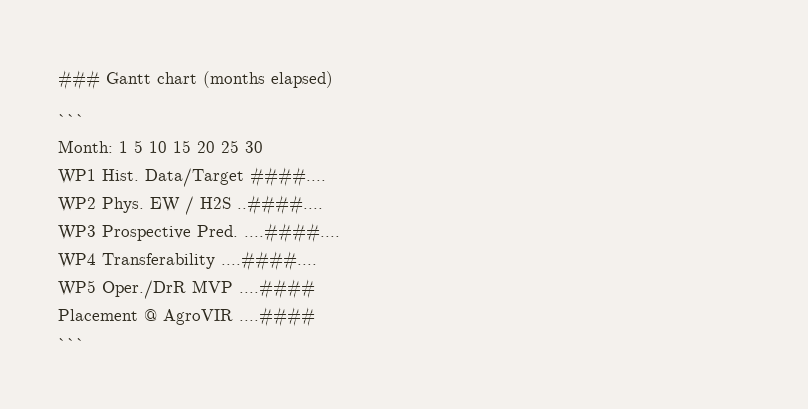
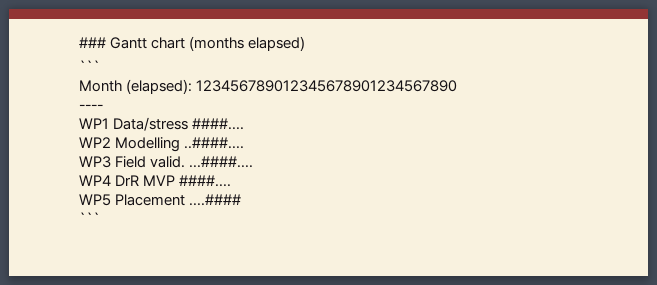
[58,140,263,153] Month: 1 5 10 15 20 25 30 -> [79,79,458,94] [79,104,103,110] Month (elapsed): 123456789012345678901234567890 // ----
[102,168,244,187] Hist. Data/Target -> [113,117,189,131] Data/stress
[102,195,323,215] [58,223,340,243] [58,251,317,271] [58,279,315,299] [58,309,233,325] Phys. EW / H2S ..####.... // WP3 Prospective Pred. ....####.... // WP4 Transferability ....####.... // WP5 Oper./DrR MVP ....#### // Placement @ AgroVIR -> [115,137,245,152] [79,156,254,168] [79,175,232,187] [79,194,186,206] Modelling ..####.... // WP3 Field valid. ...####.... // WP4 DrR MVP ####.... // WP5 Placement

